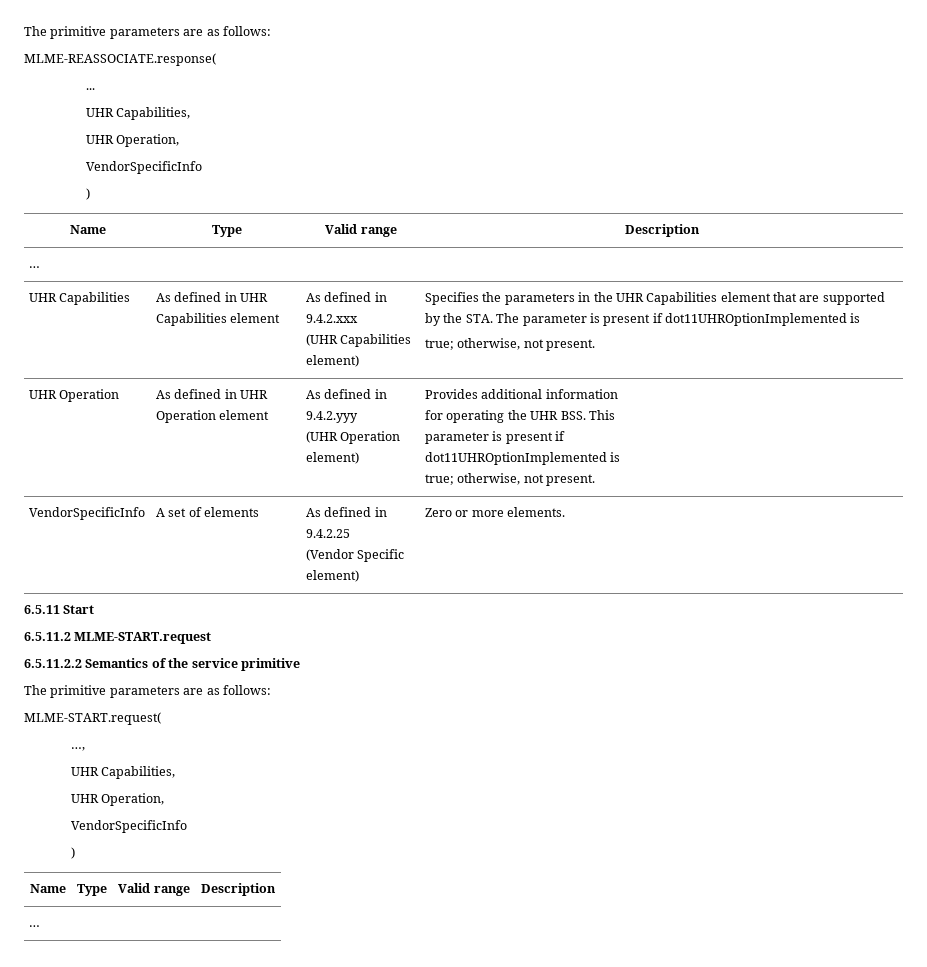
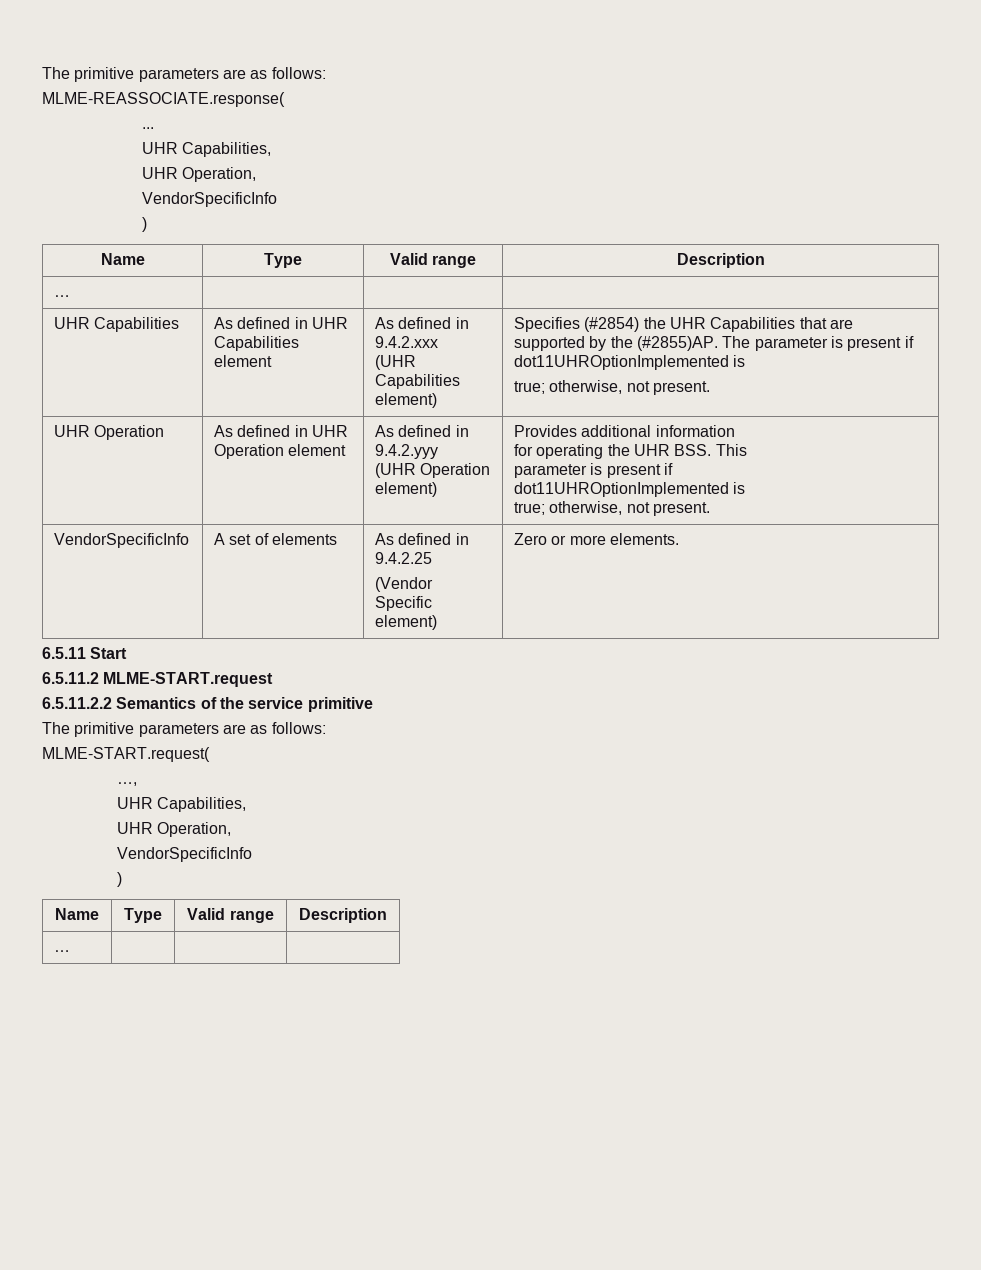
[482,292,591,305] the parameters in -> [584,317,640,332] (#2854)
[720,292,771,302] element -> (796, 324) none
[465,314,493,323] STA. -> [636,336,718,351] (#2855)AP.

